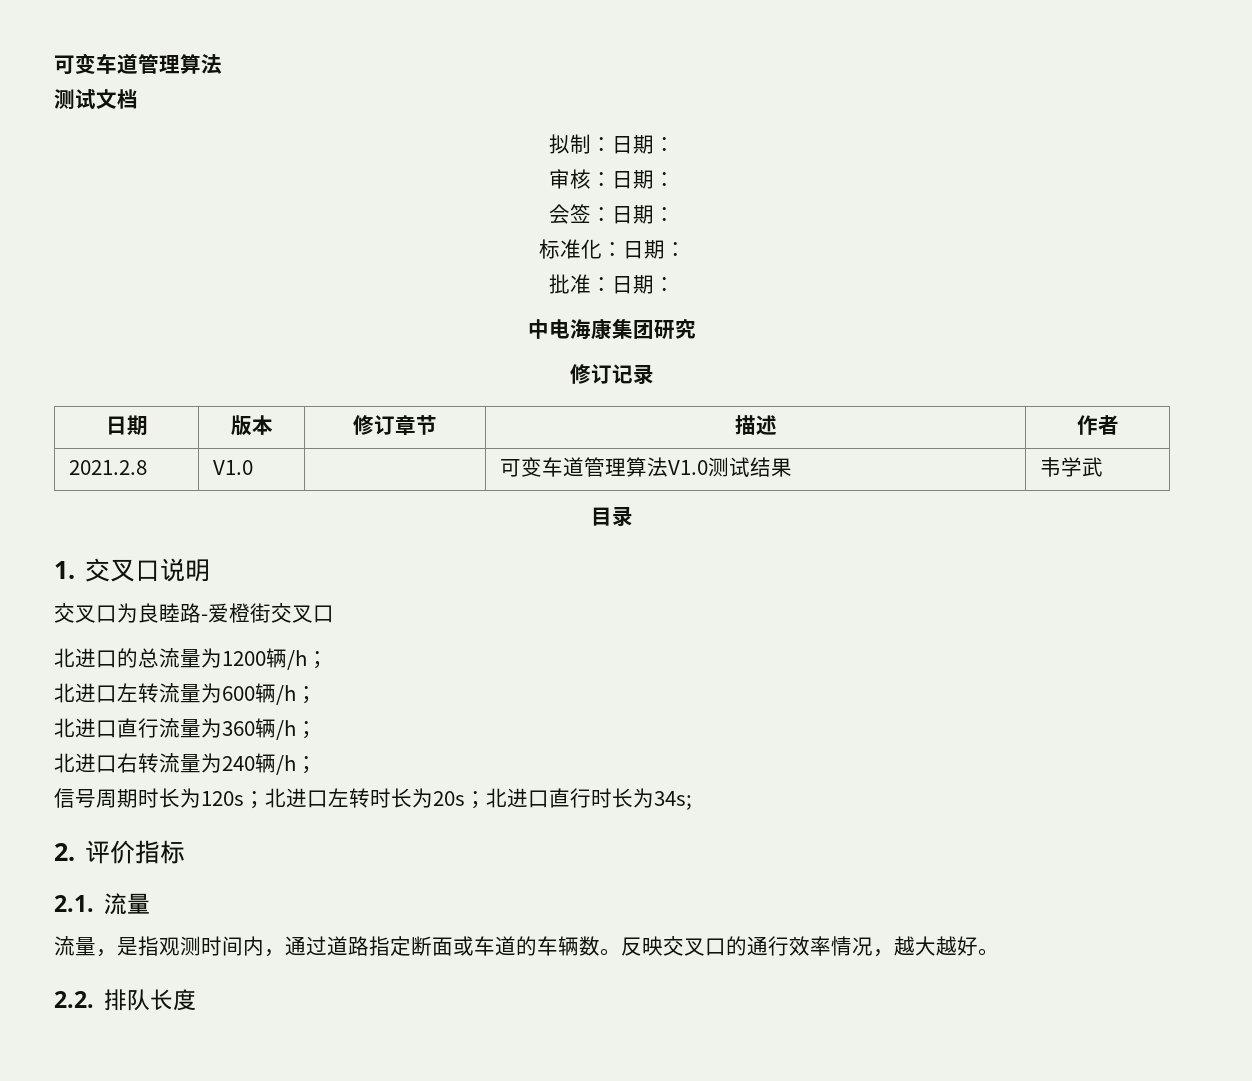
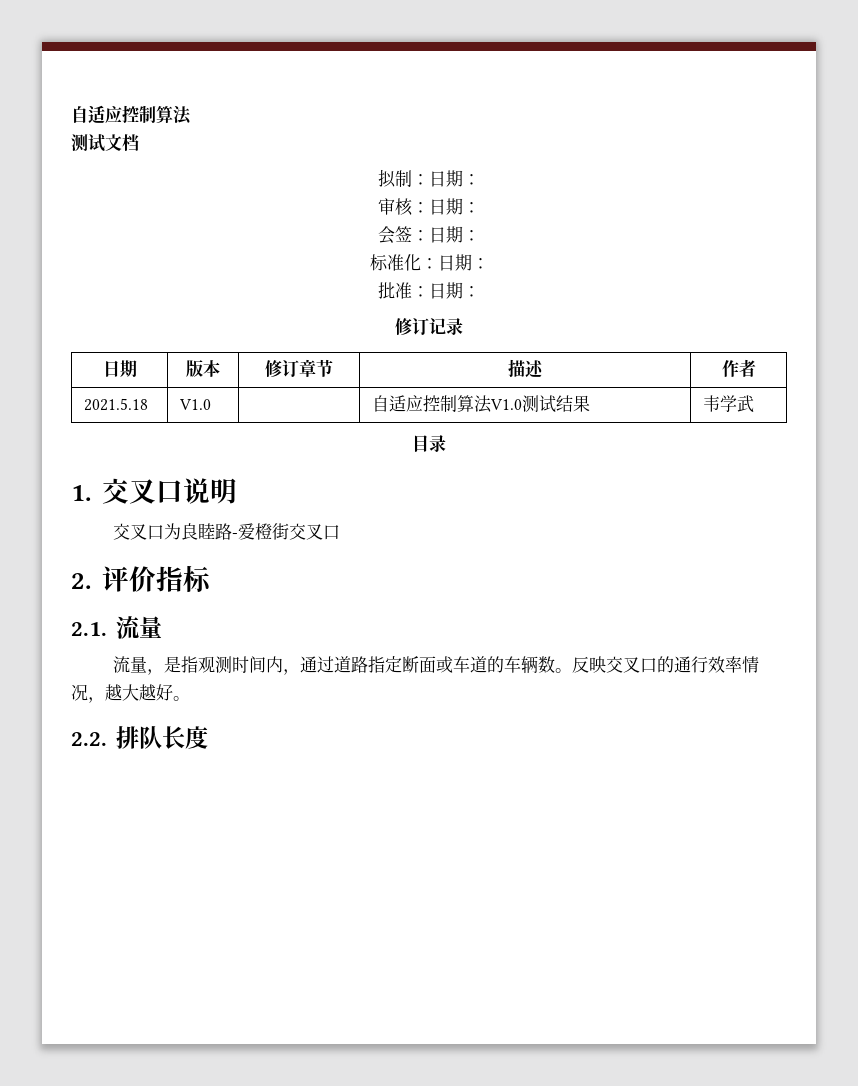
[54,53,180,74] 可变车道管理 -> [71,105,156,124] 自适应控制
[528,319,696,340] // 中电海康集团研究 -> (480, 291) none
[69,460,148,475] 2021.2.8 -> [83,398,148,411] 2021.5.18
[500,457,627,477] 可变车道管理 -> [371,395,457,412] 自适应控制
[54,648,328,670] [54,683,317,705] [54,718,317,740] [54,753,317,775] [54,788,692,810] // 北进口的总流量为1200辆/h； // 北进口左转流量为600辆/h； // 北进口直行流量为360辆/h； // 北进口右转流量为240辆/h； // 信号周期时长为120s；北进口左转时长为20s；北进口直行时长为34s; -> (341, 532) none

